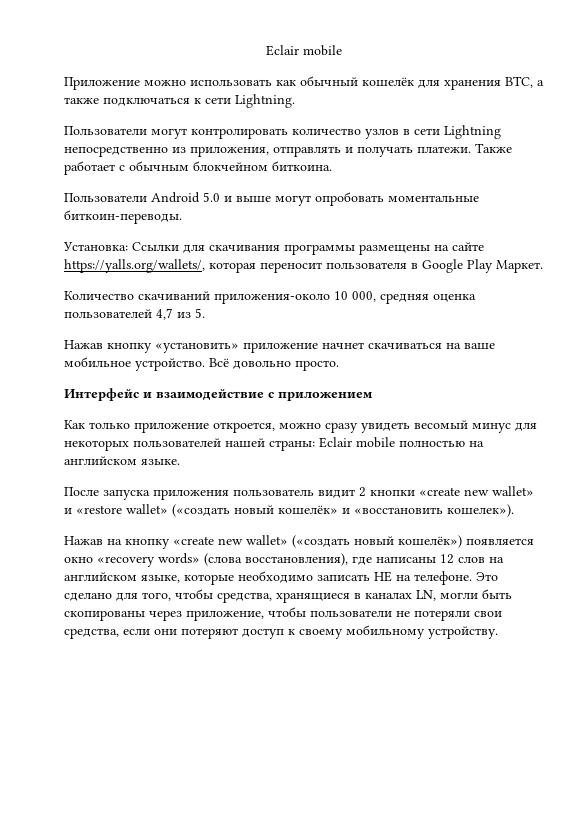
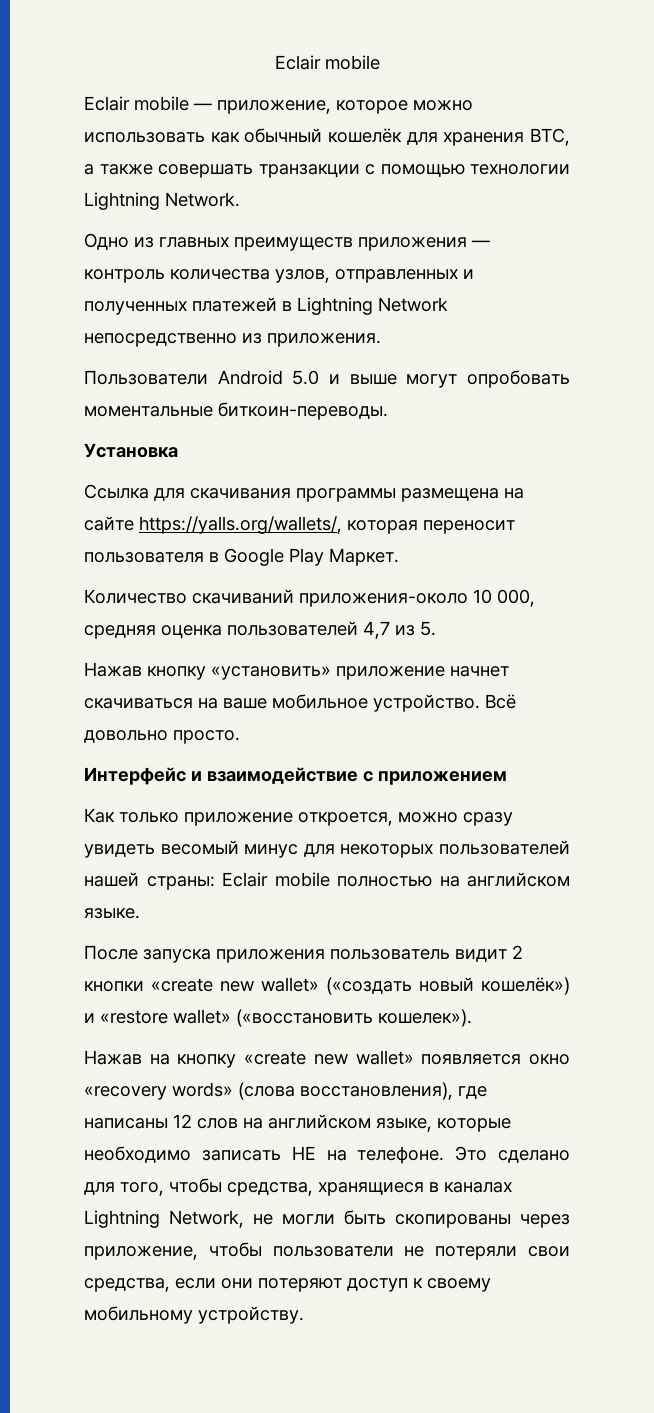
[64,77,140,90] Приложение -> [84,96,408,114] Eclair mobile — приложение, которое
[103,94,295,108] [64,125,501,139] [64,143,512,157] [64,161,332,175] подключаться к сети Lightning. // Пользователи могут контролировать количество узлов в сети Lightning непосредственно из приложения, отправлять и получать платежи. Также работает с обычным блокчейном биткоина. -> [158,164,570,178] [84,192,240,210] [84,233,490,251] [84,269,474,283] [84,297,448,315] [84,333,381,347] совершать транзакции с помощью технологии Lightning Network. // Одно из главных преимуществ приложения — контроль количества узлов, отправленных и полученных платежей в Lightning Network непосредственно из приложения.
[63,242,179,251] Установка: Ссылки -> [84,443,178,458] [84,484,149,499] Установка // Ссылка
[359,244,430,255] размещены -> [401,488,499,502] размещена
[64,504,443,517] и «restore wallet» («создать новый кошелёк» и «восстановить -> [326,977,570,995] [84,1009,373,1027] («создать новый кошелёк») и «restore wallet» («восстановить
[292,535,462,548] («создать новый кошелёк») -> (414, 1057) none
[416,590,436,601] LN, -> [84,1210,273,1228] Lightning Network, не

